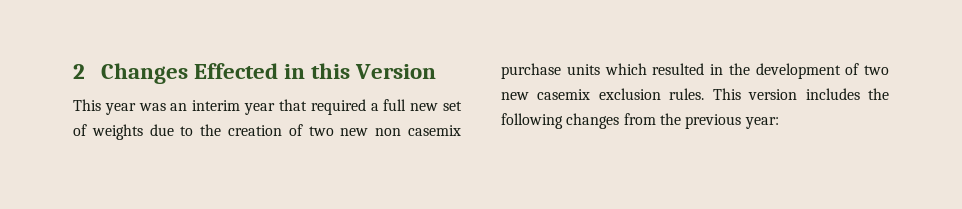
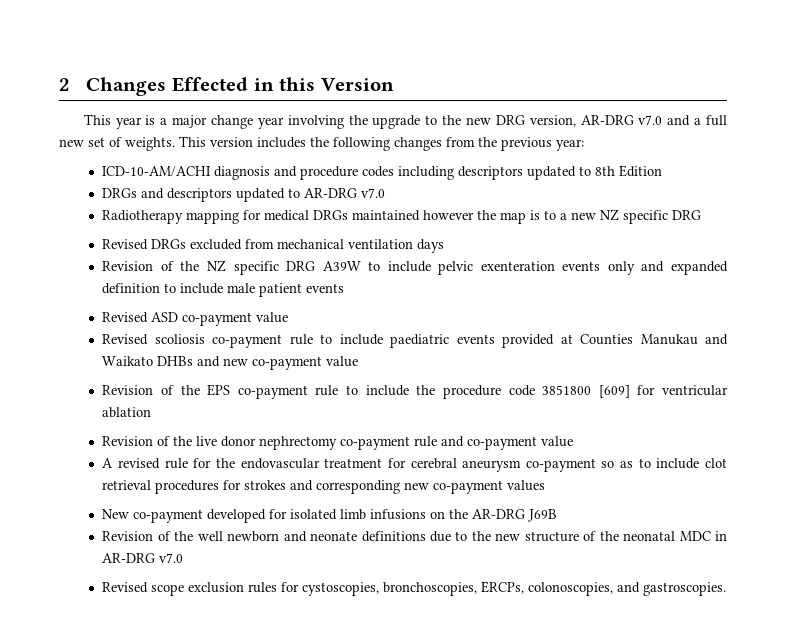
[138,99,366,115] was an interim year that required -> [145,115,691,129] is a major change year involving the upgrade to the new DRG version, AR-DRG v7.0 and
[91,124,462,140] [501,63,889,79] [501,88,705,100] weights due to the creation of two new non casemix purchase units which resulted in the development of two new casemix exclusion rules. -> [125,137,175,151] weights.
(779, 123) none -> [102,165,663,180] [102,188,386,202] [102,209,702,224] [102,239,445,253] [102,260,728,275] [102,283,345,297] [102,312,289,326] [102,334,729,348] [102,356,359,370] [102,384,728,399] [102,407,152,418] [102,436,574,450] [102,458,727,472] [102,480,546,494] [102,509,558,523] [102,531,727,542] [102,553,184,563] [102,581,727,596] // ICD-10-AM/ACHI diagnosis and procedure codes including descriptors updated to 8th Edition // DRGs and descriptors updated to AR-DRG v7.0 // Radiotherapy mapping for medical DRGs maintained however the map is to a new NZ specific DRG // Revised DRGs excluded from mechanical ventilation days // Revision of the NZ specific DRG A39W to include pelvic exenteration events only and expanded definition to include male patient events // Revised ASD co-payment value // Revised scoliosis co-payment rule to include paediatric events provided at Counties Manukau and Waikato DHBs and new co-payment value // Revision of the EPS co-payment rule to include the procedure code 3851800 [609] for ventricular ablation // Revision of the live donor nephrectomy co-payment rule and co-payment value // A revised rule for the endovascular treatment for cerebral aneurysm co-payment so as to include clot retrieval procedures for strokes and corresponding new co-payment values // New co-payment developed for isolated limb infusions on the AR-DRG J69B // Revision of the well newborn and neonate definitions due to the new structure of the neonatal MDC in AR-DRG v7.0 // Revised scope exclusion rules for cystoscopies, bronchoscopies, ERCPs, colonoscopies, and gastroscopies.

